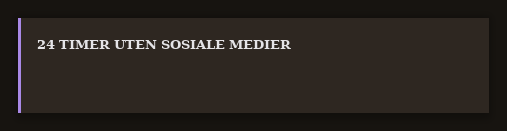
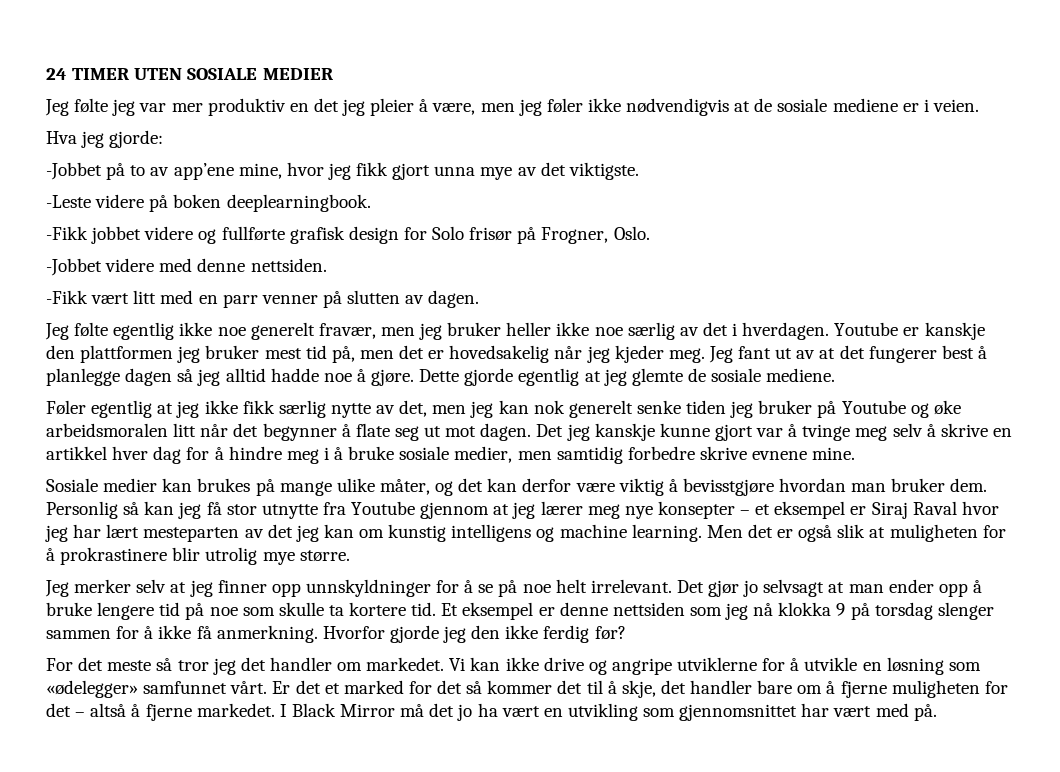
(291, 44) none -> [45,98,979,116] [46,130,164,148] [46,162,639,180] [46,194,371,212] [46,226,650,244] [46,258,327,276] [46,290,480,308] [45,322,985,340] [46,345,987,363] [46,368,836,386] [46,400,961,418] [46,423,1012,441] [46,446,856,464] [46,478,988,496] [46,501,999,519] [45,524,1006,542] [46,547,350,565] [45,579,982,597] [46,602,994,620] [46,625,626,643] [46,657,981,675] [46,680,1008,698] [46,703,937,721] // Jeg følte jeg var mer produktiv en det jeg pleier å være, men jeg føler ikke nødvendigvis at de sosiale mediene er i veien. // Hva jeg gjorde: // -Jobbet på to av app’ene mine, hvor jeg fikk gjort unna mye av det viktigste. // -Leste videre på boken deeplearningbook. // -Fikk jobbet videre og fullførte grafisk design for Solo frisør på Frogner, Oslo. // -Jobbet videre med denne nettsiden. // -Fikk vært litt med en parr venner på slutten av dagen. // Jeg følte egentlig ikke noe generelt fravær, men jeg bruker heller ikke noe særlig av det i hverdagen. Youtube er kanskje den plattformen jeg bruker mest tid på, men det er hovedsakelig når jeg kjeder meg. Jeg fant ut av at det fungerer best å planlegge dagen så jeg alltid hadde noe å gjøre. Dette gjorde egentlig at jeg glemte de sosiale mediene. // Føler egentlig at jeg ikke fikk særlig nytte av det, men jeg kan nok generelt senke tiden jeg bruker på Youtube og øke arbeidsmoralen litt når det begynner å flate seg ut mot dagen. Det jeg kanskje kunne gjort var å tvinge meg selv å skrive en artikkel hver dag for å hindre meg i å bruke sosiale medier, men samtidig forbedre skrive evnene mine. // Sosiale medier kan brukes på mange ulike måter, og det kan derfor være viktig å bevisstgjøre hvordan man bruker dem. Personlig så kan jeg få stor utnytte fra Youtube gjennom at jeg lærer meg nye konsepter – et eksempel er Siraj Raval hvor jeg har lært mesteparten av det jeg kan om kunstig intelligens og machine learning. Men det er også slik at muligheten for å prokrastinere blir utrolig mye større. // Jeg merker selv at jeg finner opp unnskyldninger for å se på noe helt irrelevant. Det gjør jo selvsagt at man ender opp å bruke lengere tid på noe som skulle ta kortere tid. Et eksempel er denne nettsiden som jeg nå klokka 9 på torsdag slenger sammen for å ikke få anmerkning. Hvorfor gjorde jeg den ikke ferdig før? // For det meste så tror jeg det handler om markedet. Vi kan ikke drive og angripe utviklerne for å utvikle en løsning som «ødelegger» samfunnet vårt. Er det et marked for det så kommer det til å skje, det handler bare om å fjerne muligheten for det – altså å fjerne markedet. I Black Mirror må det jo ha vært en utvikling som gjennomsnittet har vært med på.

